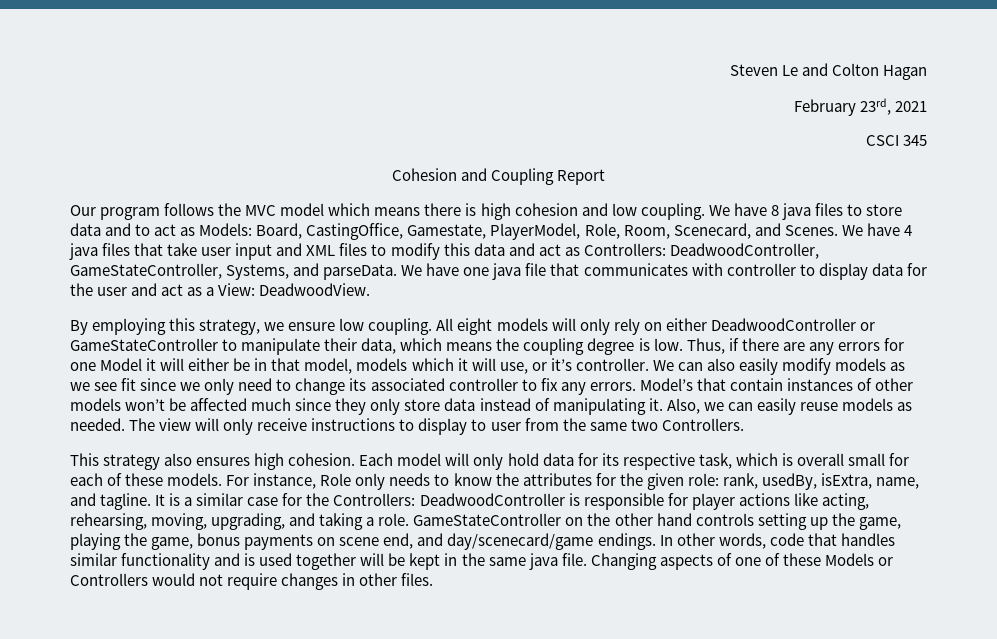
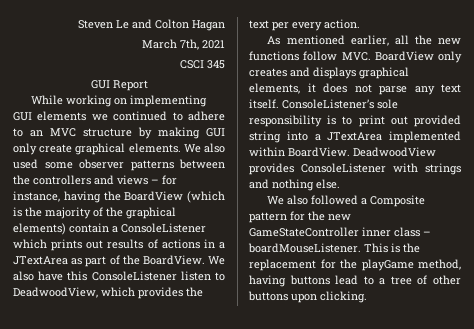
[793,98,891,116] February 23rd, -> [142,39,199,50] March 7th,
[391,168,606,185] [70,203,903,220] [70,223,912,240] [69,243,819,260] [70,263,927,280] [70,283,371,296] [70,318,875,335] [70,338,904,355] [70,358,906,375] [70,378,914,395] [70,398,912,415] [70,418,744,435] [70,453,909,470] [70,473,919,490] [70,493,869,510] [70,513,901,530] [70,533,895,550] [70,553,894,570] [70,573,434,590] Cohesion and Coupling Report // Our program follows the MVC model which means there is high cohesion and low coupling. We have 8 java files to store data and to act as Models: Board, CastingOffice, Gamestate, PlayerModel, Role, Room, Scenecard, and Scenes. We have 4 java files that take user input and XML files to modify this data and act as Controllers: DeadwoodController, GameStateController, Systems, and parseData. We have one java file that communicates with controller to display data for the user and act as a View: DeadwoodView. // By employing this strategy, we ensure low coupling. All eight models will only rely on either DeadwoodController or GameStateController to manipulate their data, which means the coupling degree is low. Thus, if there are any errors for one Model it will either be in that model, models which it will use, or it’s controller. We can also easily modify models as we see fit since we only need to change its associated controller to fix any errors. Model’s that contain instances of other models won’t be affected much since they only store data instead of manipulating it. Also, we can easily reuse models as needed. The view will only receive instructions to display to user from the same two Controllers. // This strategy also ensures high cohesion. Each model will only hold data for its respective task, which is overall small for each of these models. For instance, Role only needs to know the attributes for the given role: rank, usedBy, isExtra, name, and tagline. It is a similar case for the Controllers: DeadwoodController is responsible for player actions like acting, rehearsing, moving, upgrading, and taking a role. GameStateController on the other hand controls setting up the game, playing the game, bonus payments on scene end, and day/scenecard/game endings. In other words, code that handles similar functionality and is used together will be kept in the same java file. Changing aspects of one of these Models or Controllers would not require changes in other files. -> [90,80,148,91] [31,95,208,107] [13,111,226,121] [13,127,225,139] [13,143,225,155] [13,159,225,171] [13,175,177,185] [13,191,225,203] [13,207,176,219] [13,223,206,235] [13,239,225,251] [13,255,225,267] [13,271,225,281] [13,287,203,299] [249,19,360,31] [267,35,461,46] [249,51,462,63] [249,67,409,79] [249,83,461,95] [249,99,398,109] [249,115,461,127] [249,131,461,143] [249,147,436,157] [249,163,461,175] [249,179,340,191] [267,195,426,207] [249,211,351,223] [249,227,431,237] [248,243,420,253] [249,259,461,271] [249,275,461,287] [248,291,367,303] GUI Report // While working on implementing GUI elements we continued to adhere to an MVC structure by making GUI only create graphical elements. We also used some observer patterns between the controllers and views – for instance, having the BoardView (which is the majority of the graphical elements) contain a ConsoleListener which prints out results of actions in a JTextArea as part of the BoardView. We also have this ConsoleListener listen to DeadwoodView, which provides the text per every action. // As mentioned earlier, all the new functions follow MVC. BoardView only creates and displays graphical elements, it does not parse any text itself. ConsoleListener’s sole responsibility is to print out provided string into a JTextArea implemented within BoardView. DeadwoodView provides ConsoleListener with strings and nothing else. // We also followed a Composite pattern for the new GameStateController inner class – boardMouseListener. This is the replacement for the playGame method, having buttons lead to a tree of other buttons upon clicking.

